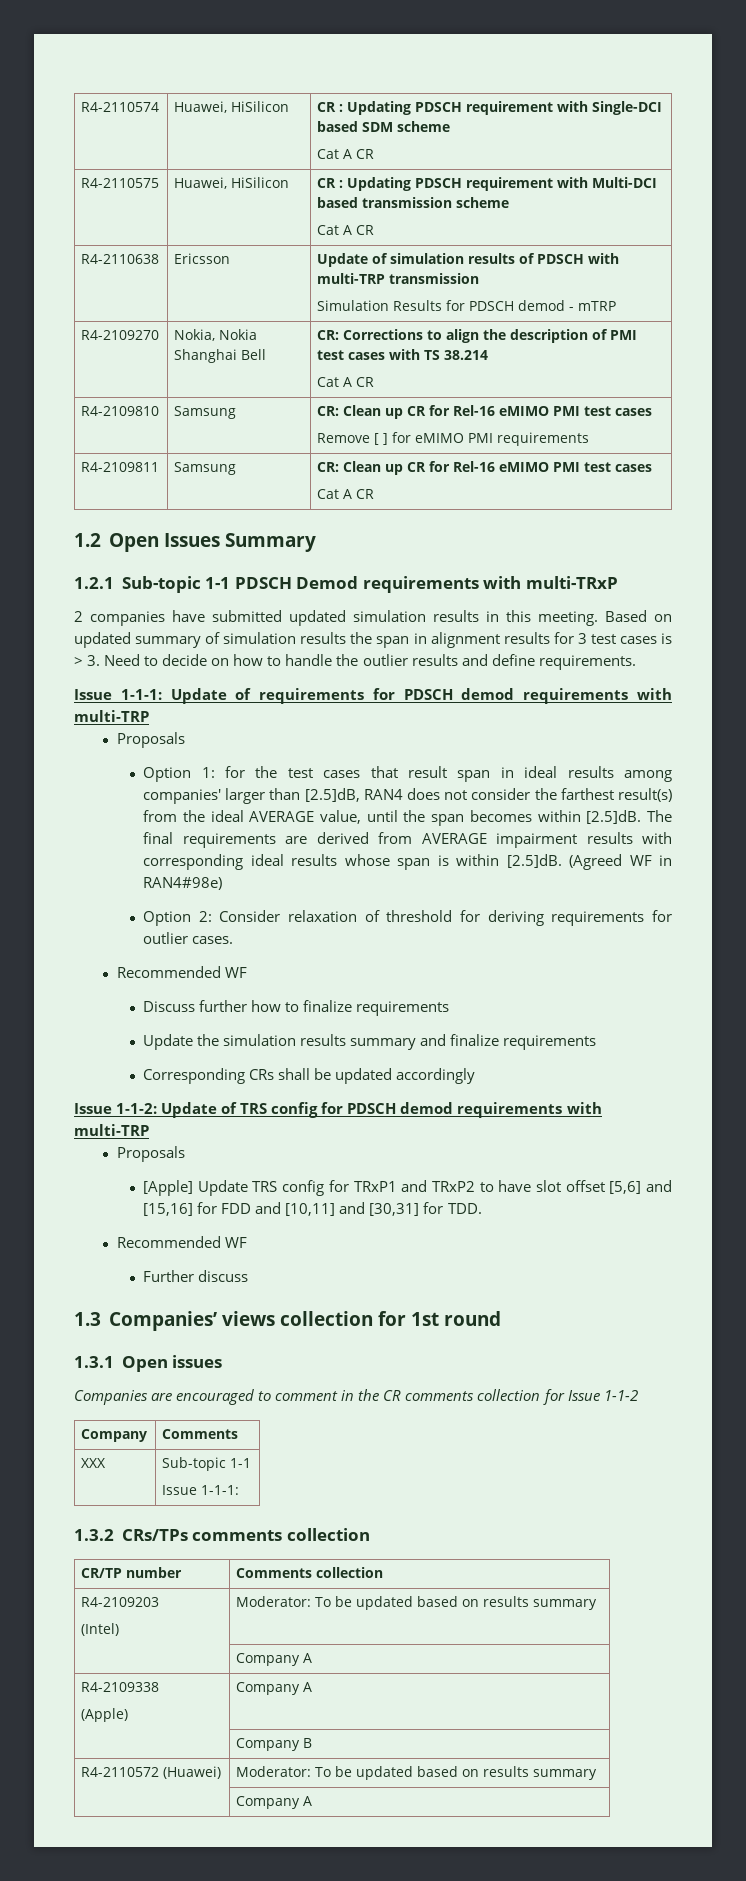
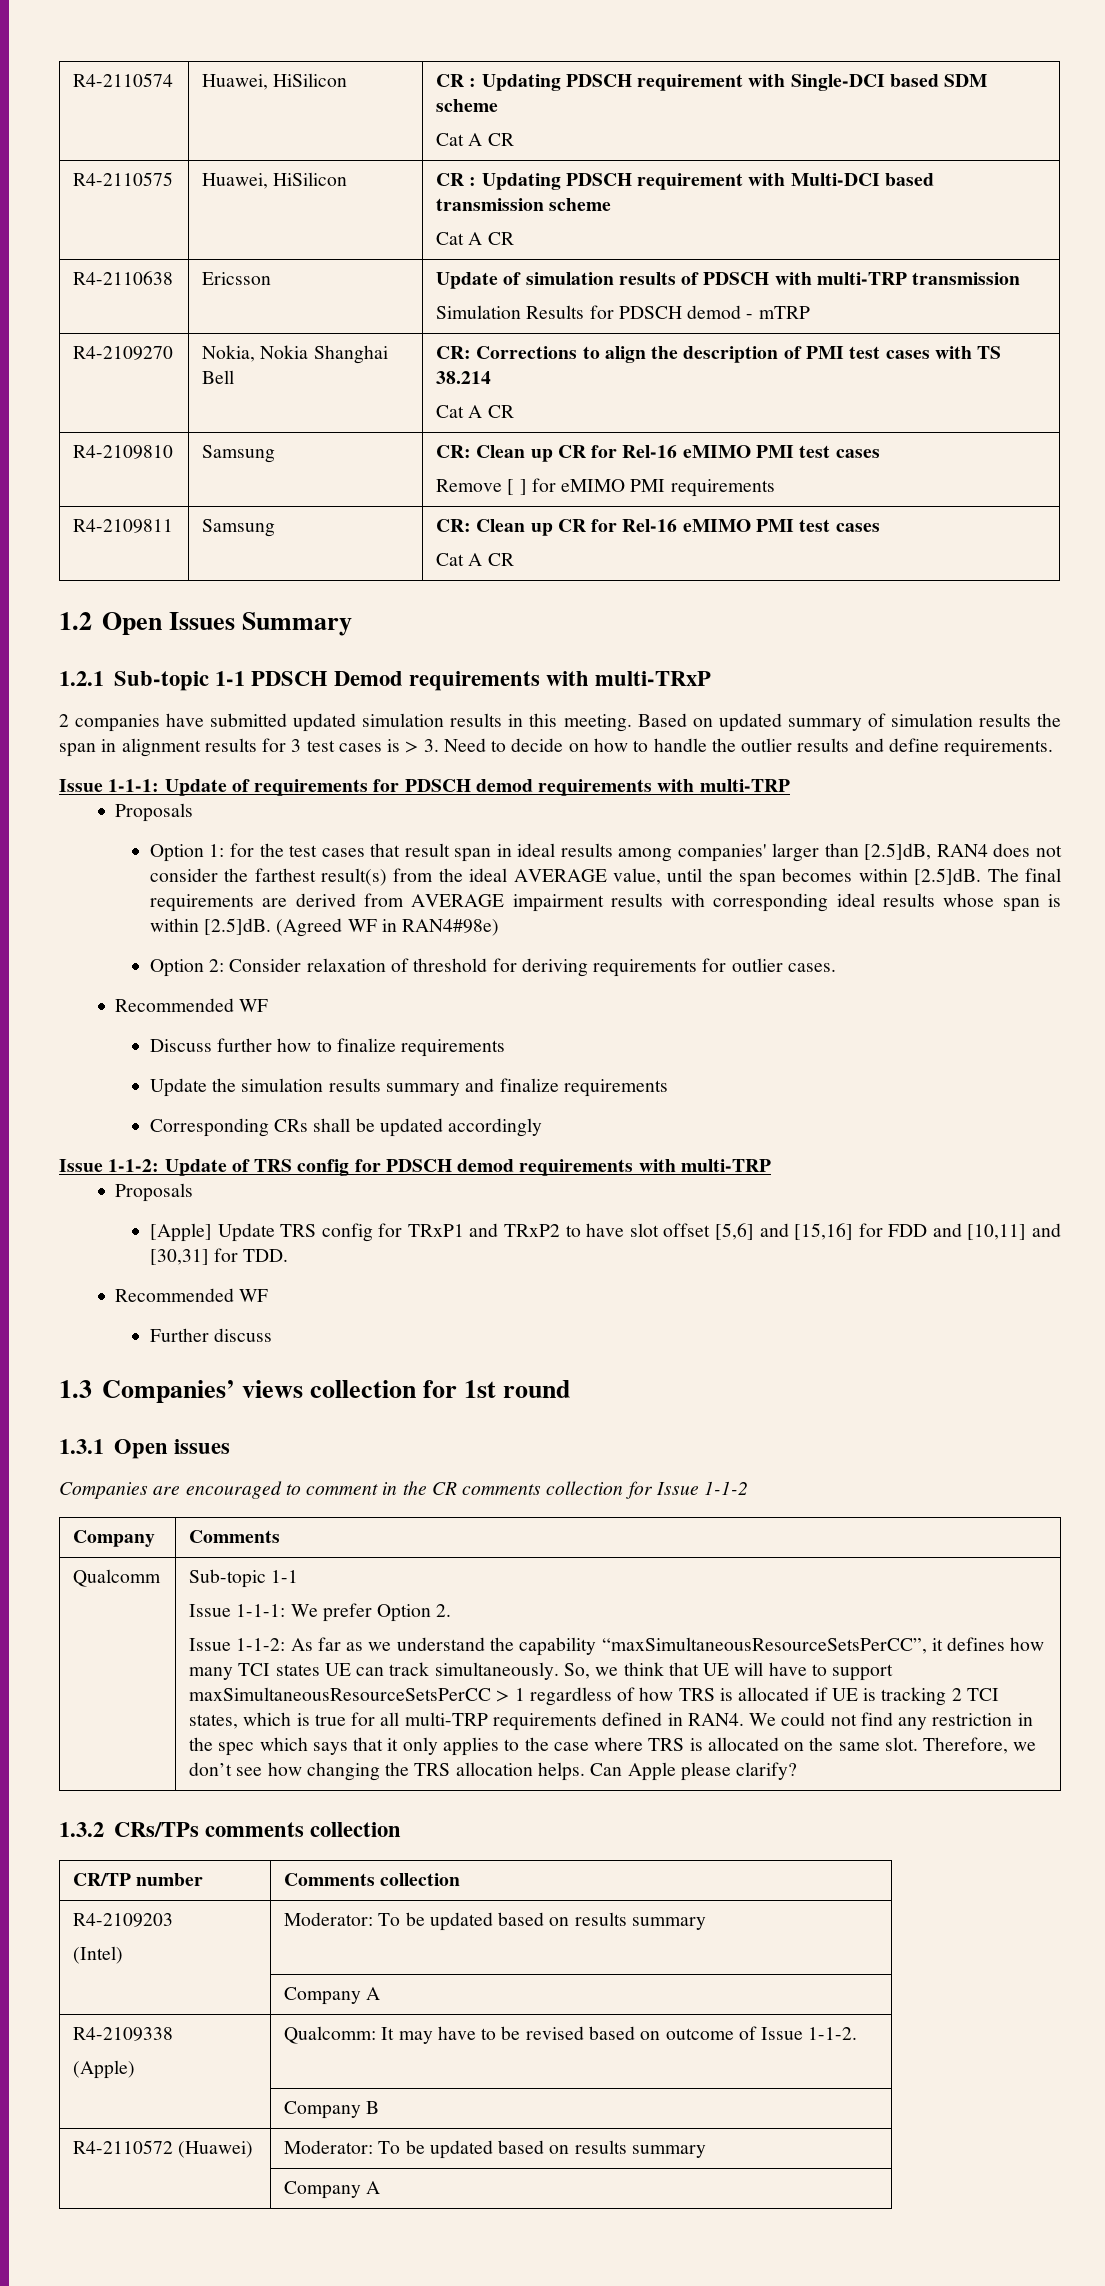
[81,1458,107,1468] XXX -> [73,1569,162,1587] Qualcomm
(240, 1490) none -> [290,1603,452,1622] [189,1637,1045,1656] [189,1662,894,1681] [189,1687,999,1706] [189,1712,1033,1731] [189,1737,1037,1756] [189,1762,798,1781] We prefer Option 2. // Issue 1-1-2: As far as we understand the capability “maxSimultaneousResourceSetsPerCC”, it defines how many TCI states UE can track simultaneously. So, we think that UE will have to support maxSimultaneousResourceSetsPerCC > 1 regardless of how TRS is allocated if UE is tracking 2 TCI states, which is true for all multi-TRP requirements defined in RAN4. We could not find any restriction in the spec which says that it only applies to the case where TRS is allocated on the same slot. Therefore, we don’t see how changing the TRS allocation helps. Can Apple please clarify?
[236,1682,313,1695] Company A -> [284,2026,858,2044] Qualcomm: It may have to be revised based on outcome of Issue 1-1-2.

